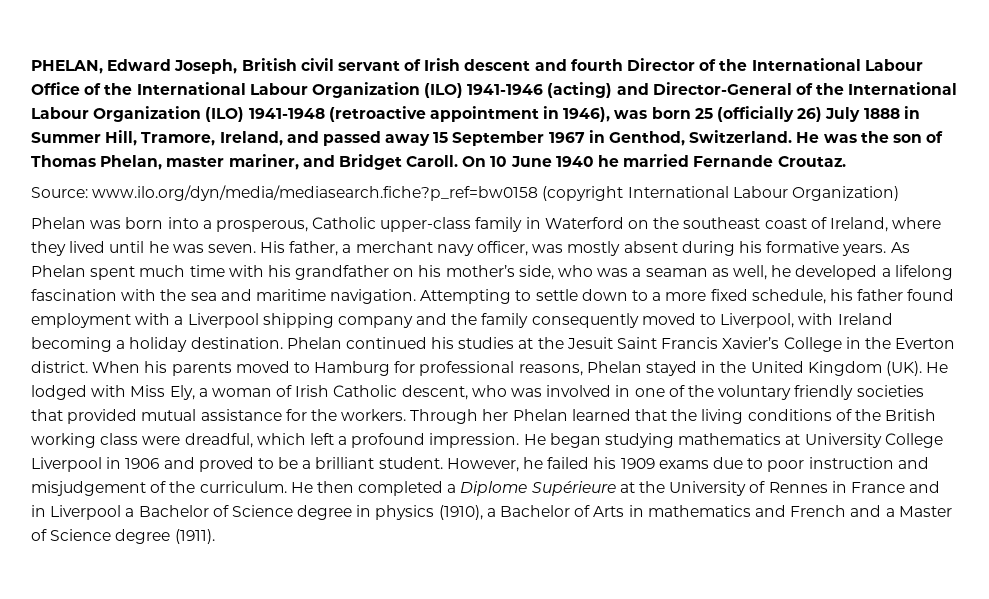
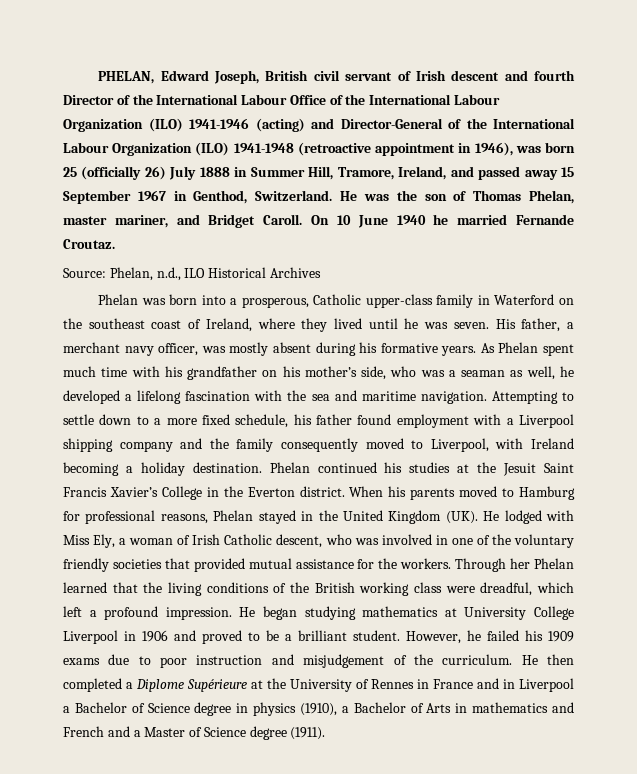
[92,185,899,201] www.ilo.org/dyn/media/mediasearch.fiche?p_ref=bw0158 (copyright International Labour Organization) -> [109,267,321,281] Phelan, n.d., ILO Historical Archives

